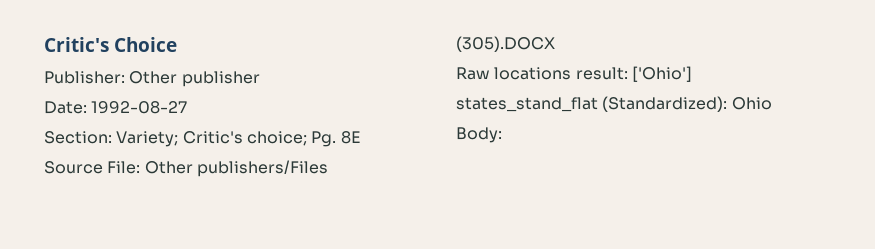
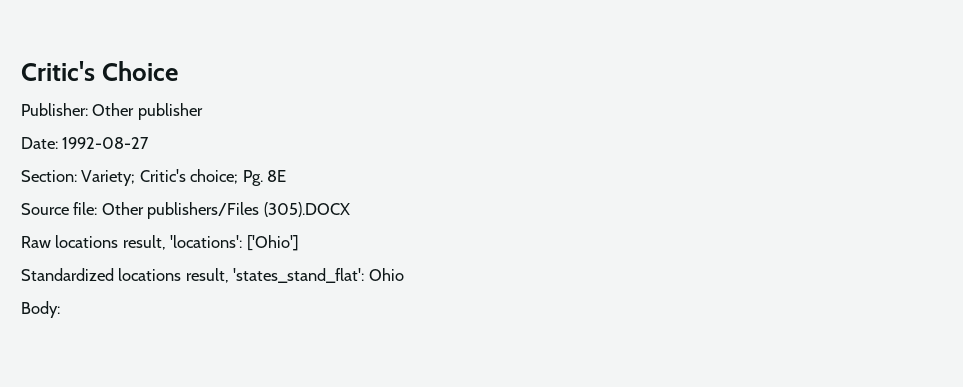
[107,161,141,174] File: -> [73,202,98,215] file:
[575,67,628,80] result: -> [122,235,243,250] result, 'locations':
[456,96,728,112] states_stand_flat (Standardized): -> [21,268,365,283] Standardized locations result, 'states_stand_flat':

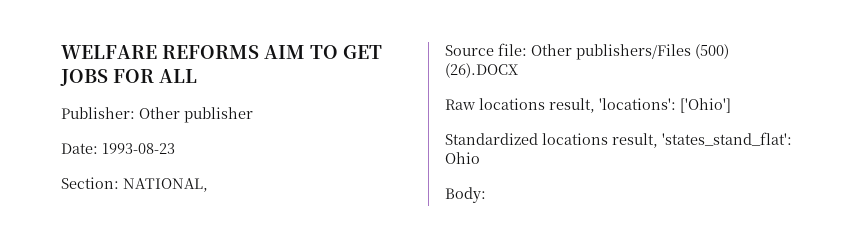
[21,61,179,81] Critic's Choice -> [61,45,382,59] [60,69,197,86] WELFARE REFORMS AIM TO GET JOBS FOR ALL
[62,137,150,149] 1992-08-27 -> [102,143,175,154] 1993-08-23
[81,169,287,186] Variety; Critic's choice; Pg. 8E -> [123,178,208,192] NATIONAL,
[263,202,350,217] (305).DOCX -> [695,44,729,59] [445,63,518,78] (500) (26).DOCX

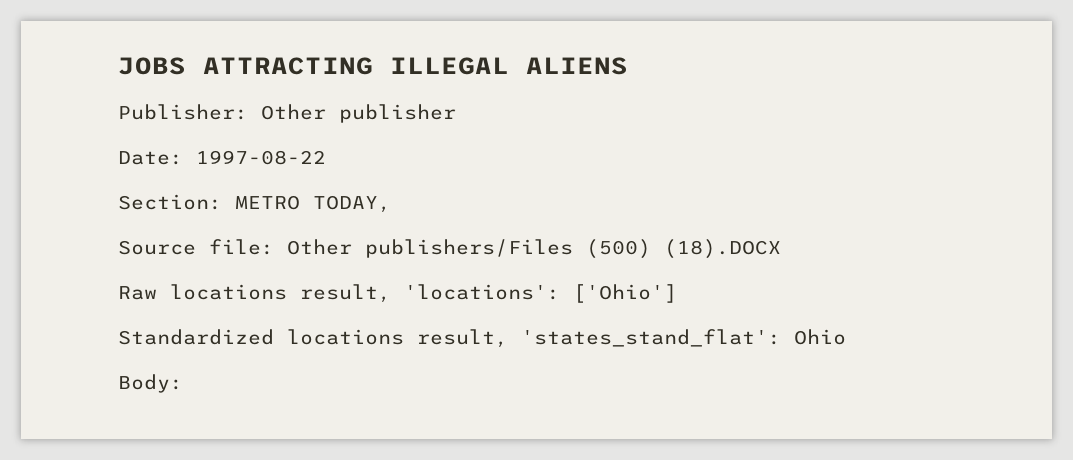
[61,45,382,59] [60,69,197,86] WELFARE REFORMS AIM TO GET JOBS FOR ALL -> [118,57,628,75] JOBS ATTRACTING ILLEGAL ALIENS
[102,143,175,154] 1993-08-23 -> [196,150,326,165] 1997-08-22
[123,178,208,192] NATIONAL, -> [235,195,391,213] METRO TODAY,
[445,63,518,78] (26).DOCX -> [664,239,781,259] (18).DOCX

